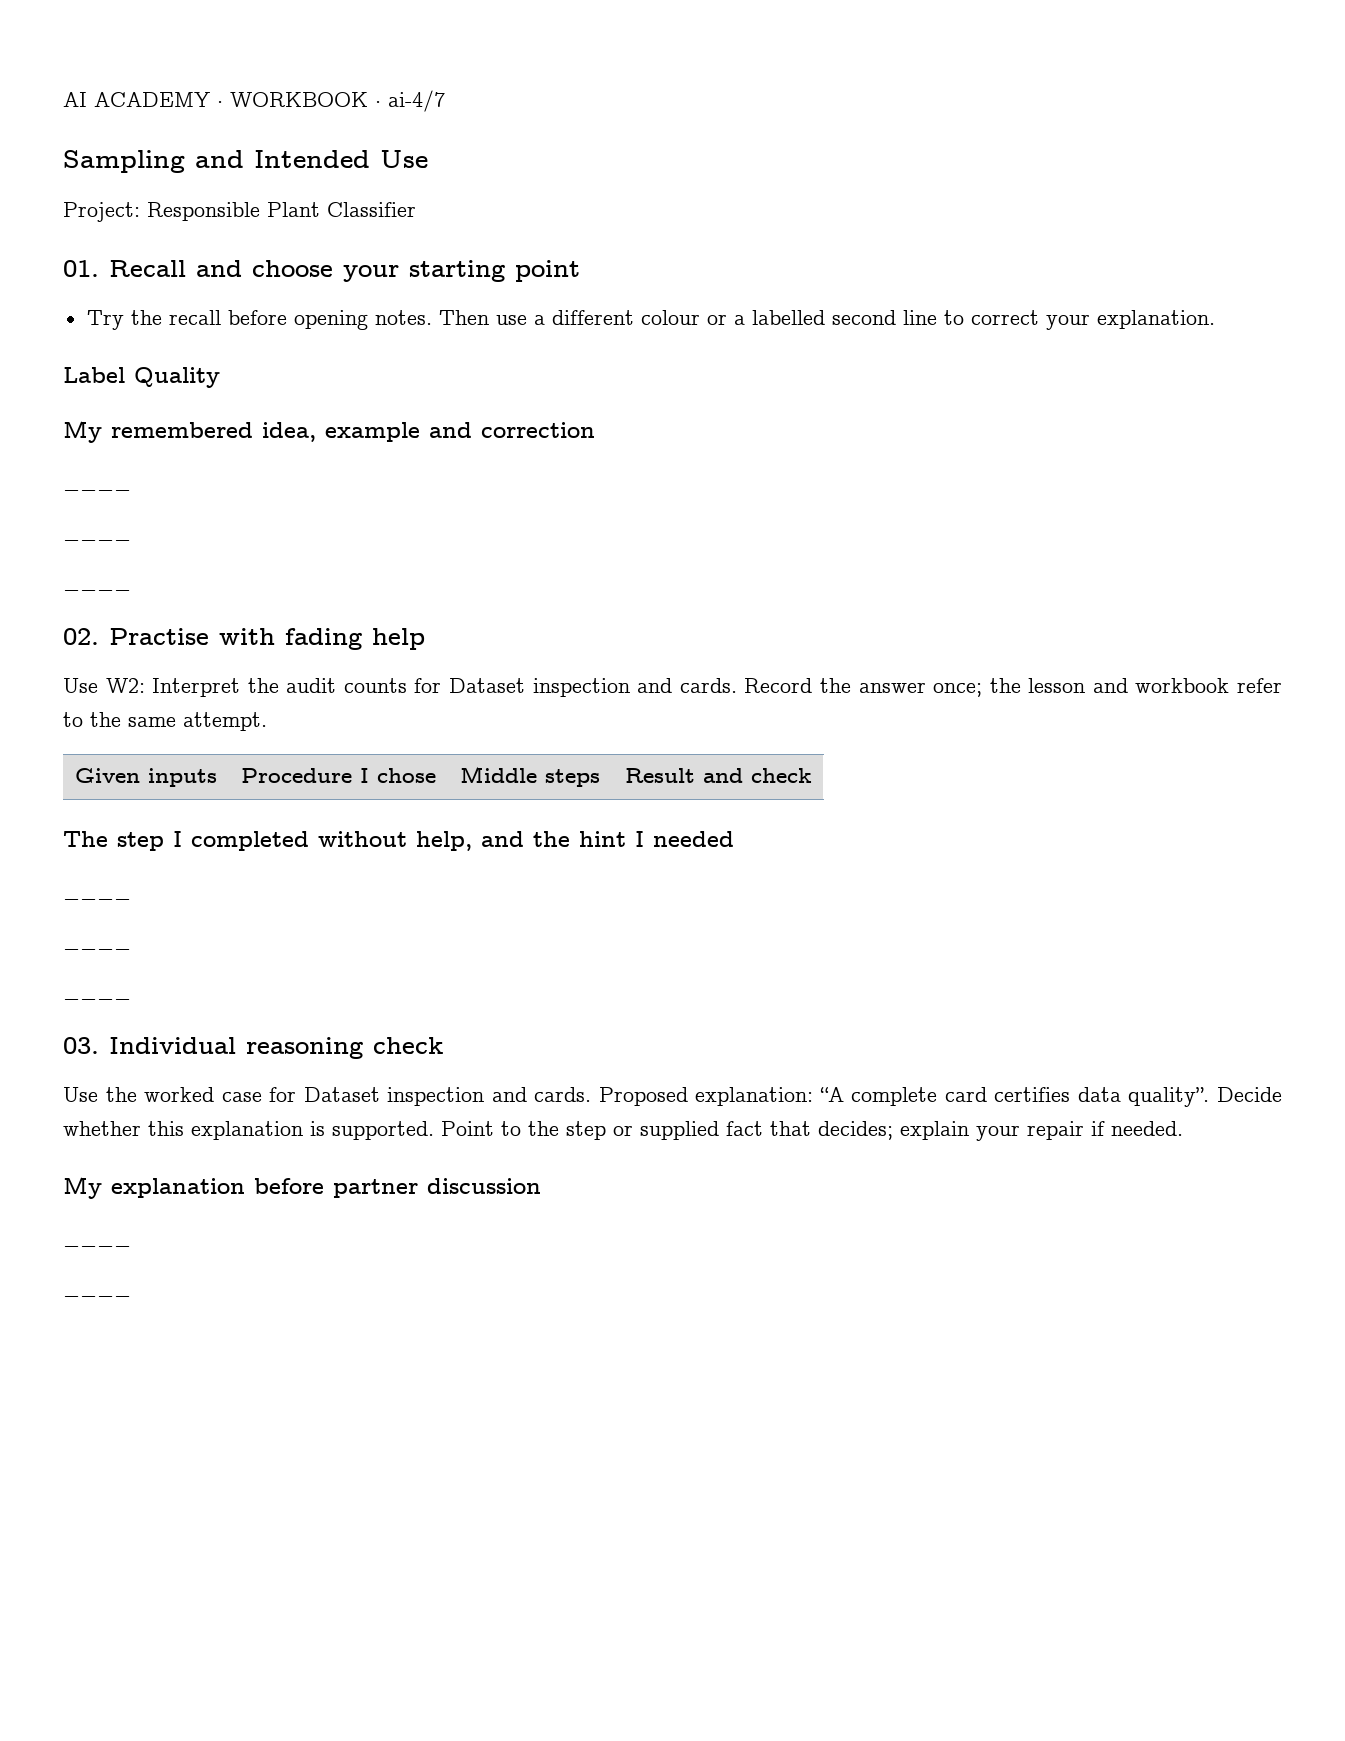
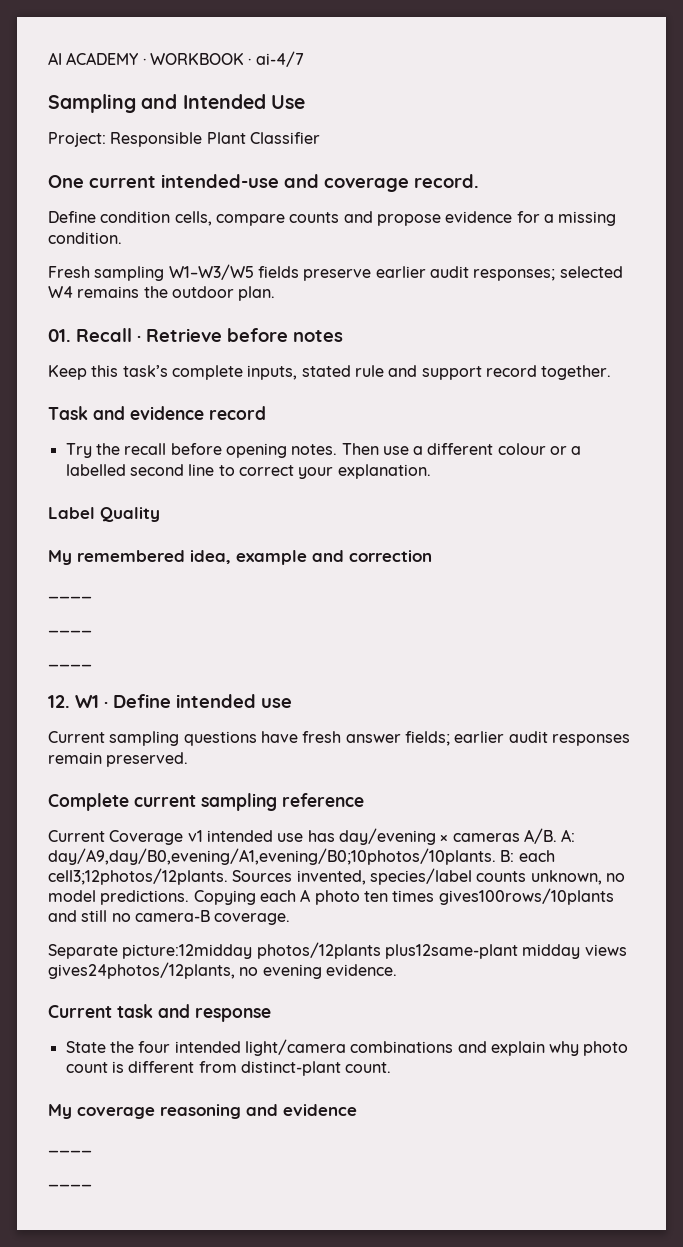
[63,260,580,282] 01. Recall and choose your starting point -> [48,174,479,192] [48,211,617,226] [48,232,122,244] [48,264,623,281] [48,286,276,301] [48,328,343,342] [48,365,612,380] [48,406,266,420] One current intended-use and coverage record. // Define condition cells, compare counts and propose evidence for a missing condition. // Fresh sampling W1–W3/W5 fields preserve earlier audit responses; selected W4 remains the outdoor plan. // 01. Recall · Retrieve before notes // Keep this task’s complete inputs, stated rule and support record together. // Task and evidence record
[63,628,425,650] [63,678,1282,697] [63,712,267,731] [75,768,218,787] [241,768,437,783] [460,766,601,787] [625,768,813,783] [63,831,734,851] [63,894,131,900] [63,944,131,950] [63,994,131,1000] [63,1037,443,1059] [63,1087,1282,1107] [63,1121,1183,1141] [63,1177,541,1199] 02. Practise with fading help // Use W2: Interpret the audit counts for Dataset inspection and cards. Record the answer once; the lesson and workbook refer to the same attempt. // Given inputs | Procedure I chose | Middle steps | Result and check // The step I completed without help, and the hint I needed // ____ // ____ // ____ // 03. Individual reasoning check // Use the worked case for Dataset inspection and cards. Proposed explanation: “A complete card certifies data quality”. Decide whether this explanation is supported. Point to the step or supplied fact that decides; explain your repair if needed. // My explanation before partner discussion -> [48,694,292,708] [48,731,630,746] [48,752,189,767] [48,793,364,811] [48,828,576,845] [48,848,555,865] [48,868,625,885] [48,888,614,905] [48,910,291,925] [48,942,627,959] [48,962,397,979] [48,1004,271,1022] [65,1039,629,1056] [65,1061,392,1076] [48,1104,357,1119] 12. W1 · Define intended use // Current sampling questions have fresh answer fields; earlier audit responses remain preserved. // Complete current sampling reference // Current Coverage v1 intended use has day/evening × cameras A/B. A: day/A9,day/B0,evening/A1,evening/B0;10photos/10plants. B: each cell3;12photos/12plants. Sources invented, species/label counts unknown, no model predictions. Copying each A photo ten times gives100rows/10plants and still no camera-B coverage. // Separate picture:12midday photos/12plants plus12same-plant midday views gives24photos/12plants, no evening evidence. // Current task and response // State the four intended light/camera combinations and explain why photo count is different from distinct-plant count. // My coverage reasoning and evidence

